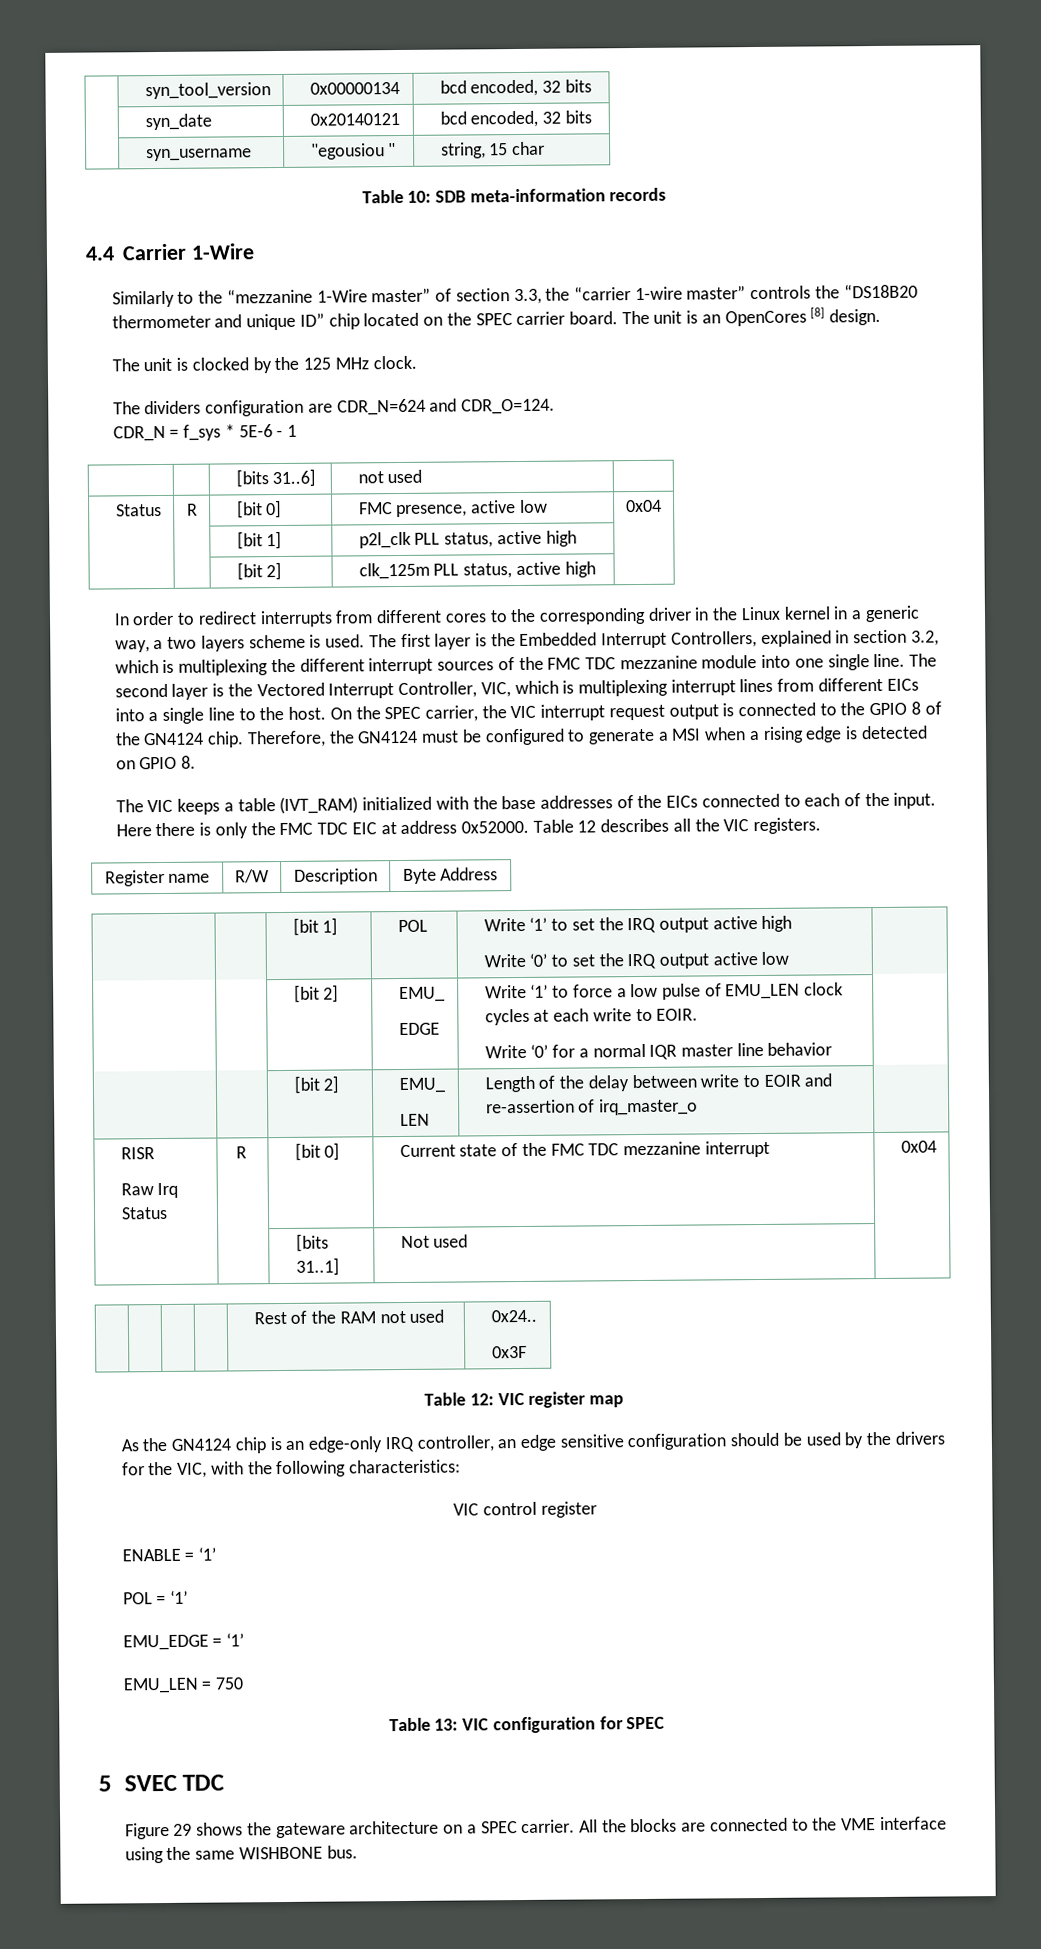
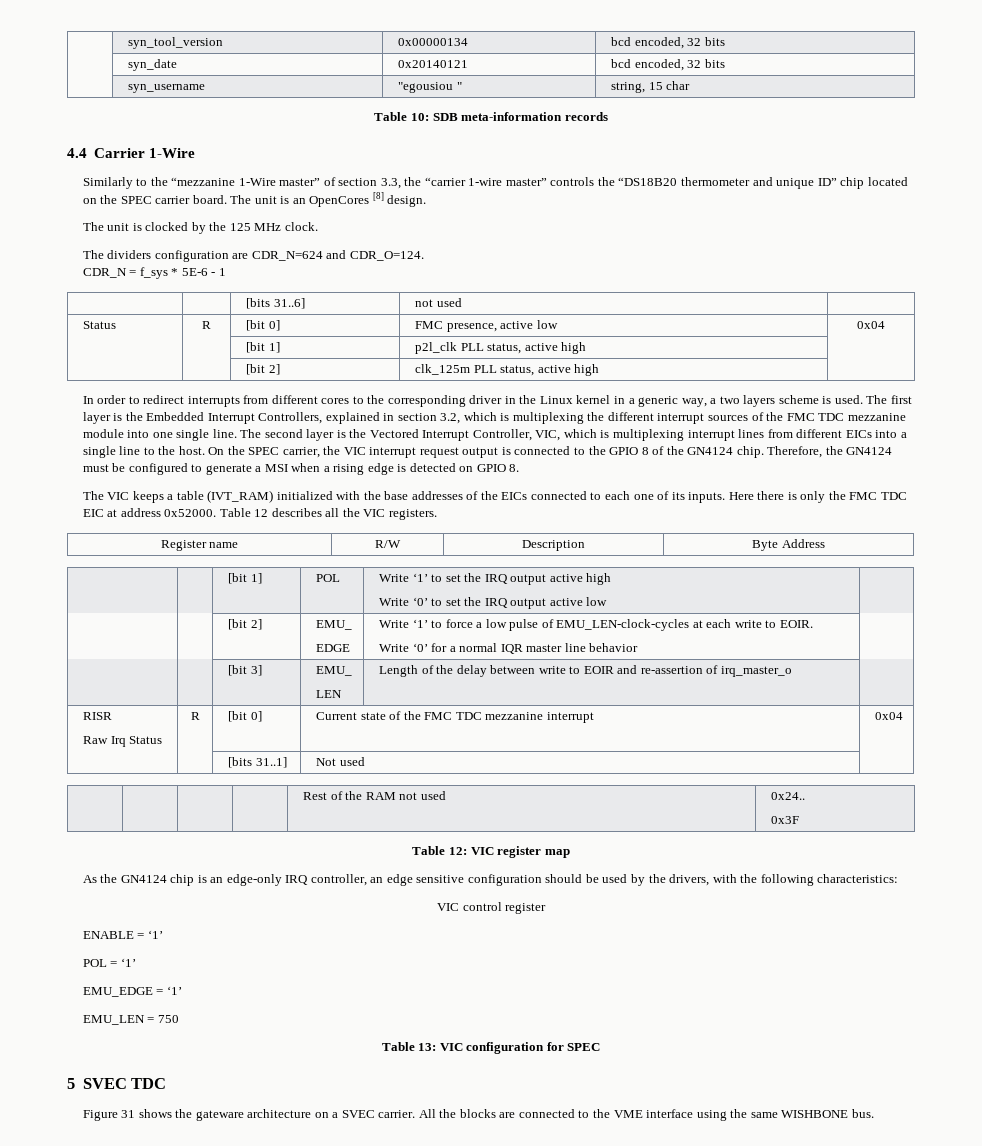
[844,792,937,809] of the input. -> [633,491,726,503] one of its inputs.
[725,982,844,1000] [484,1008,530,1026] EMU_LEN clock cycles -> [556,619,690,631] EMU_LEN-clock-cycles
[323,1075,340,1094] 2] -> [250,665,262,676] 3]
[894,1431,945,1445] [121,1461,208,1478] drivers for the VIC, -> [669,874,710,886] drivers,
[173,1823,193,1836] 29 -> [121,1110,136,1118] 31
[480,1821,518,1834] SPEC -> [341,1110,375,1118] SVEC

